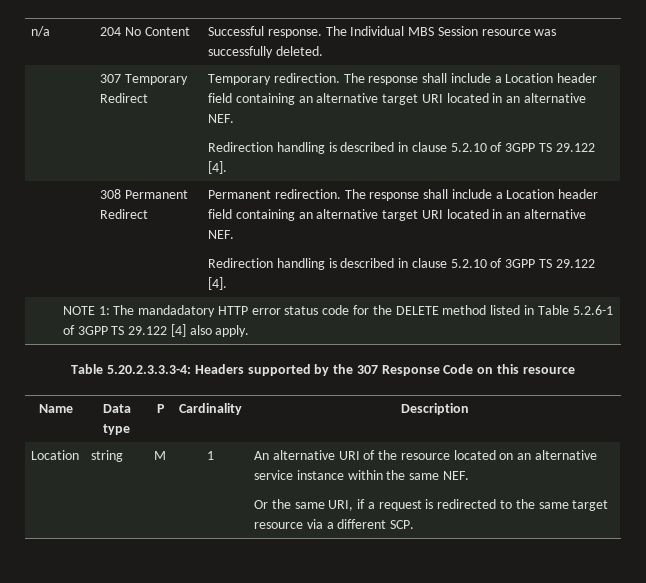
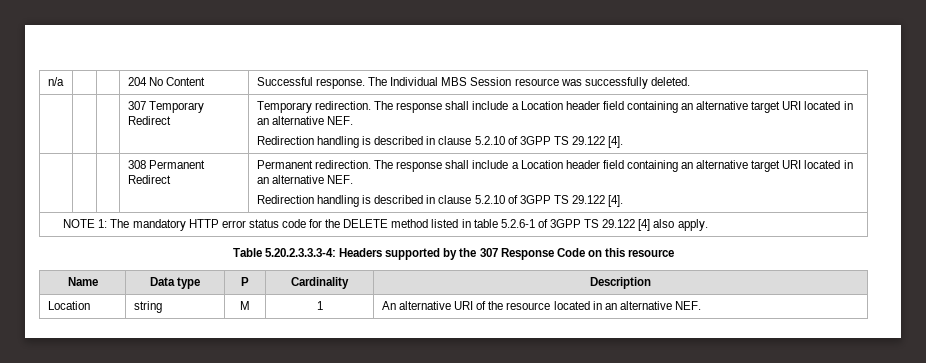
[138,305,216,317] mandadatory -> [132,219,186,231] mandatory
[537,305,569,315] Table -> [473,219,498,228] table
[499,450,598,460] [253,470,469,480] [253,499,609,511] [253,519,415,529] on an alternative service instance within the same NEF. // Or the same URI, if a request is redirected to the same target resource via a different SCP. -> [592,301,701,310] in an alternative NEF.

